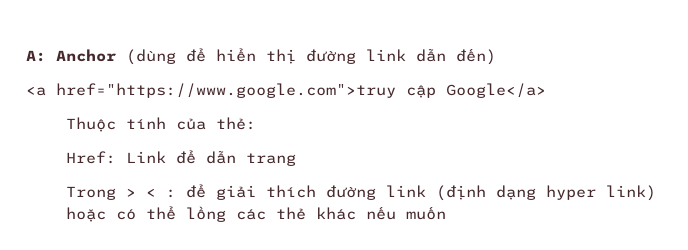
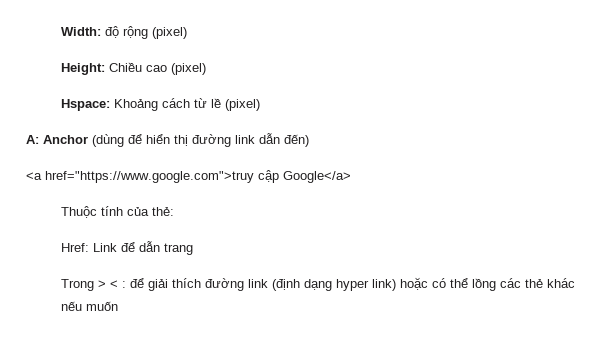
(26, 56) none -> [60,26,187,39] [60,62,206,75] [60,98,260,111] Width: độ rộng (pixel) // Height: Chiều cao (pixel) // Hspace: Khoảng cách từ lề (pixel) //

